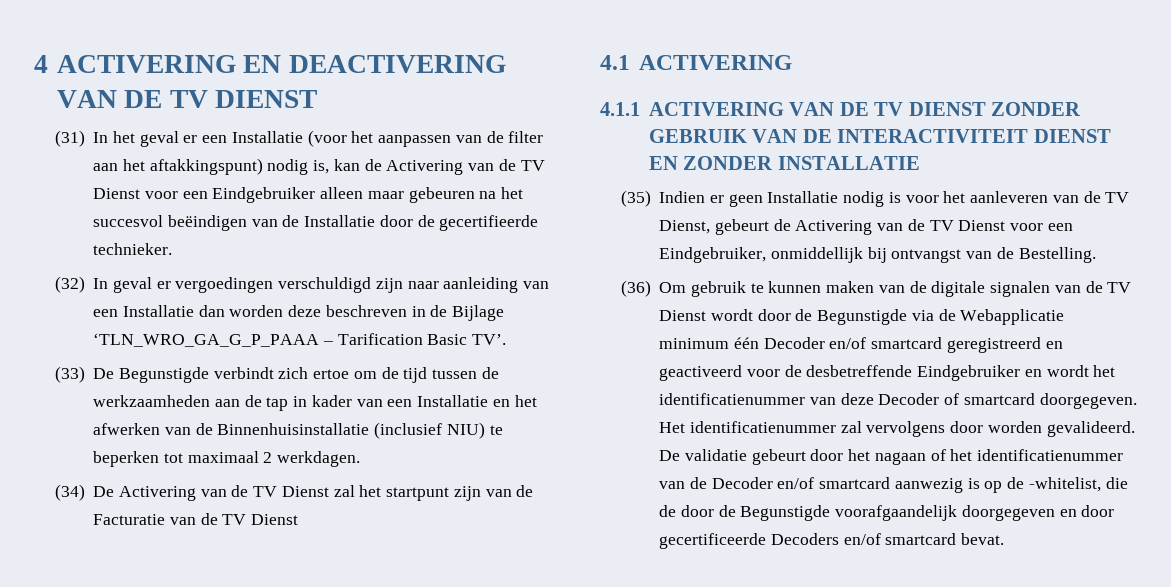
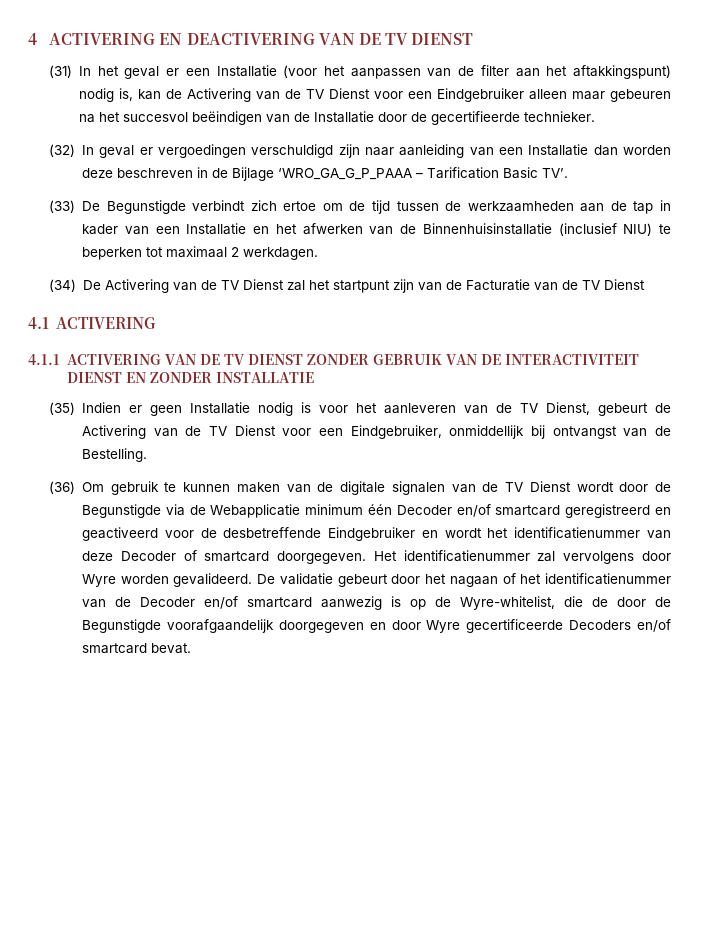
[93,333,320,347] ‘TLN_WRO_GA_G_P_PAAA -> [277,168,412,180] ‘WRO_GA_G_P_PAAA
(984, 427) none -> [81,574,116,587] Wyre
[1028,477,1101,492] -whitelist, -> [459,596,555,610] Wyre-whitelist,
(1115, 511) none -> [426,620,461,633] Wyre

